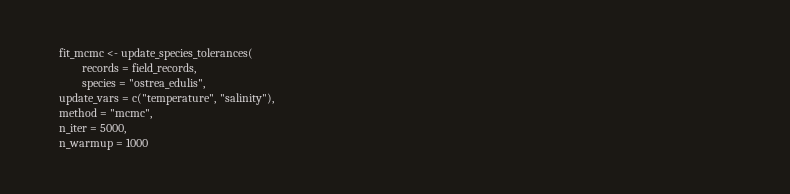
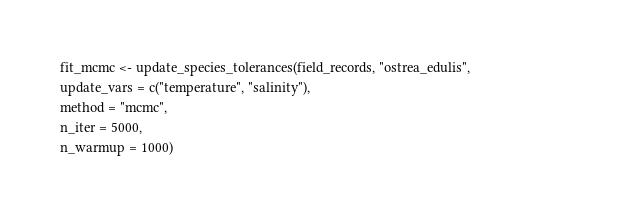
[121,48,254,60] [81,63,197,74] [81,79,127,90] update_species_tolerances( // records = field_records, // species = -> [136,61,375,76] update_species_tolerances(field_records,
[126,138,149,147] 1000 -> [141,141,173,155] 1000)

